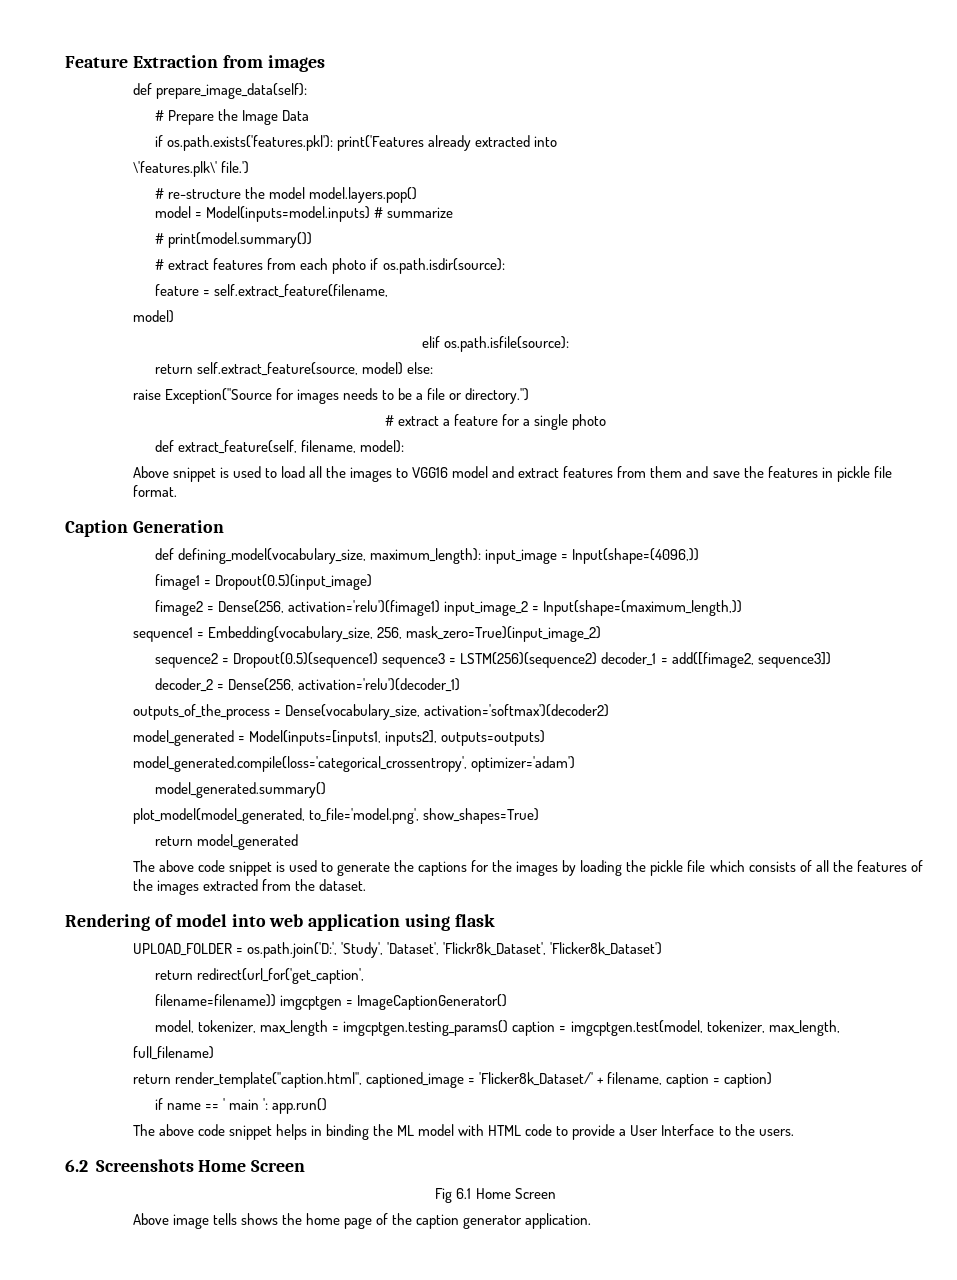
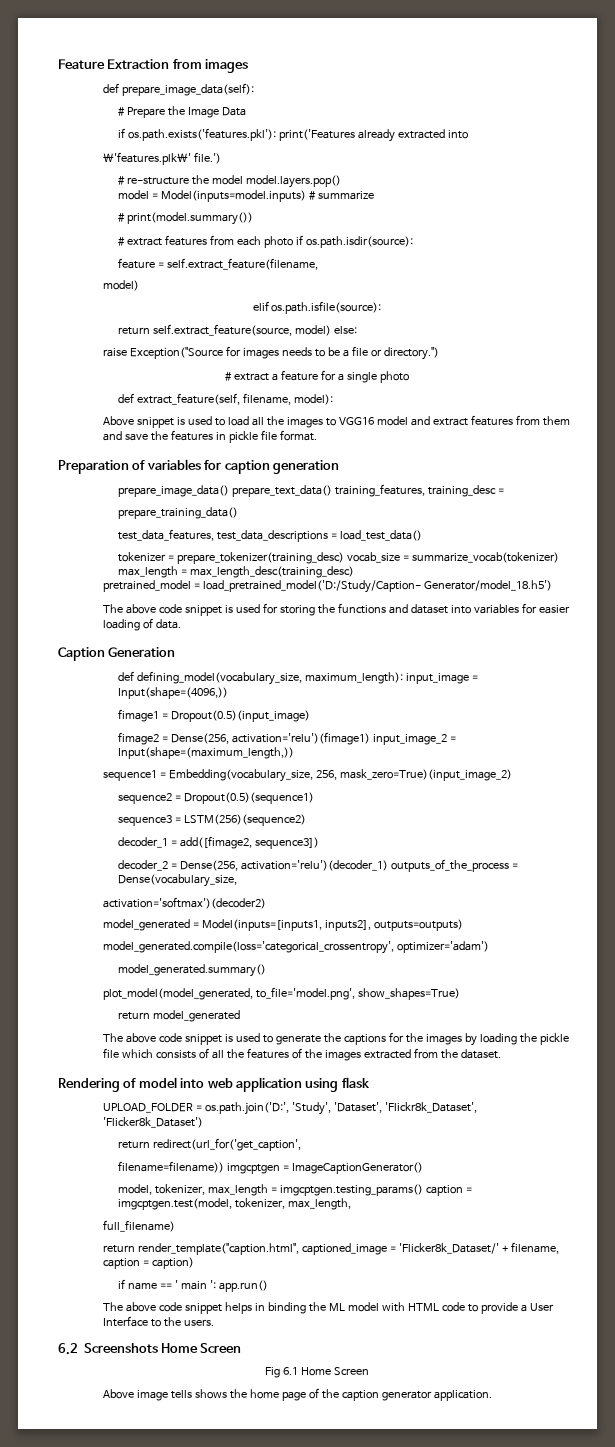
(177, 491) none -> [58,459,339,474] [118,484,505,497] [118,507,239,519] [118,529,423,542] [118,552,560,564] [118,566,355,578] [103,580,553,593] [103,603,570,616] [103,618,182,631] // Preparation of variables for caption generation // prepare_image_data() prepare_text_data() training_features, training_desc = // prepare_training_data() // test_data_features, test_data_descriptions = load_test_data() // tokenizer = prepare_tokenizer(training_desc) vocab_size = summarize_vocab(tokenizer) max_length = max_length_desc(training_desc) // pretrained_model = load_pretrained_model('D:/Study/Caption- Generator/model_18.h5') // The above code snippet is used for storing the functions and dataset into variables for easier loading of data.
(379, 660) none -> (315, 798) //
(598, 660) none -> (307, 820) //
(461, 685) // -> (389, 865) none
(420, 712) none -> (238, 880) //

